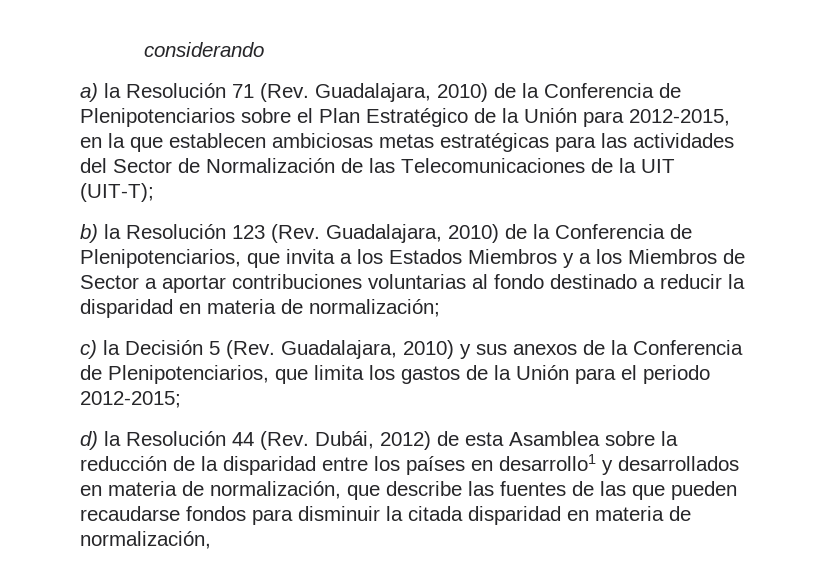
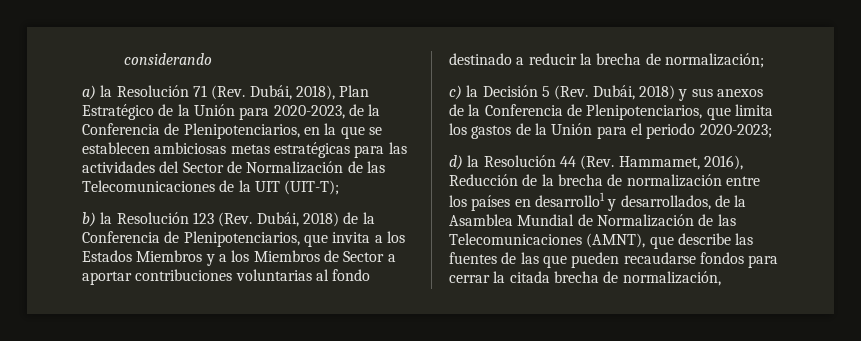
[315,83,681,102] [80,108,313,127] Guadalajara, 2010) de la Conferencia de Plenipotenciarios sobre el -> [249,85,335,100] Dubái, 2018),
[629,109,730,126] 2012-2015, -> [273,104,381,119] [82,123,300,139] 2020-2023, de la Conferencia de Plenipotenciarios,
(163, 144) none -> [368,127,382,135] se
[326,224,499,243] Guadalajara, 2010) -> [256,212,339,227] Dubái, 2018)
[80,299,276,318] disparidad en materia -> [596,53,642,65] brecha
[281,340,454,359] Guadalajara, 2010) -> [592,85,675,100] Dubái, 2018)
[80,391,181,408] 2012-2015; -> [699,124,772,138] 2020-2023;
[315,431,678,450] [80,456,316,475] Dubái, 2012) de esta Asamblea sobre la reducción de la disparidad -> [618,155,743,170] [449,174,722,187] Hammamet, 2016), Reducción de la brecha de normalización
[618,456,739,471] [80,481,341,499] desarrollados en materia de normalización, -> [620,195,747,210] [449,214,736,227] [449,233,646,248] desarrollados, de la Asamblea Mundial de Normalización de las Telecomunicaciones (AMNT),
[298,506,380,521] disminuir -> [449,275,490,283] cerrar
[468,506,664,525] disparidad en materia -> [553,271,599,283] brecha

